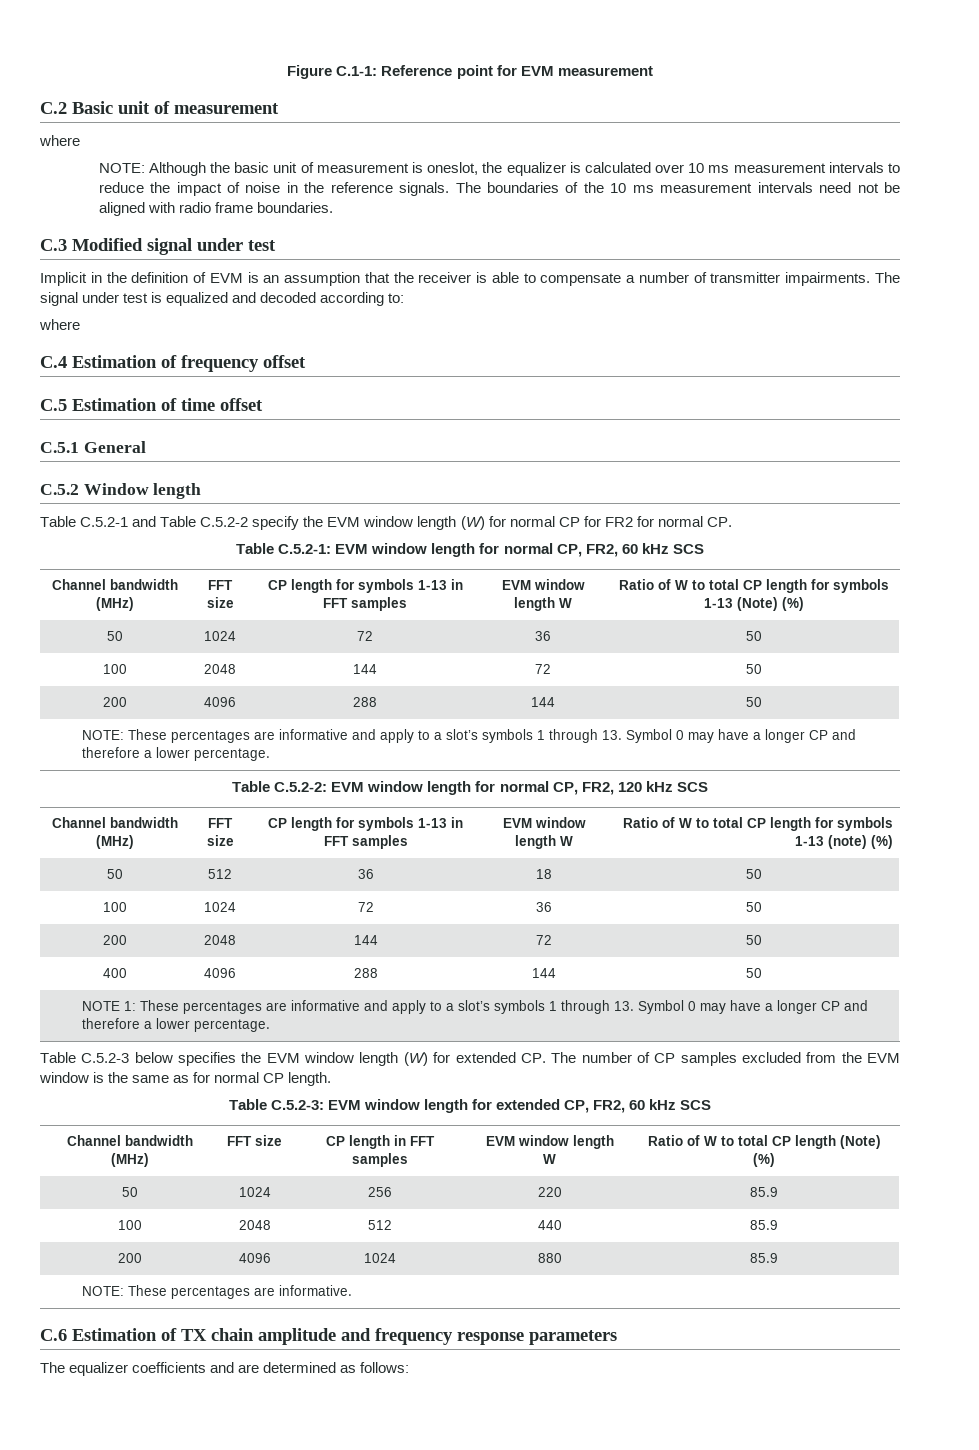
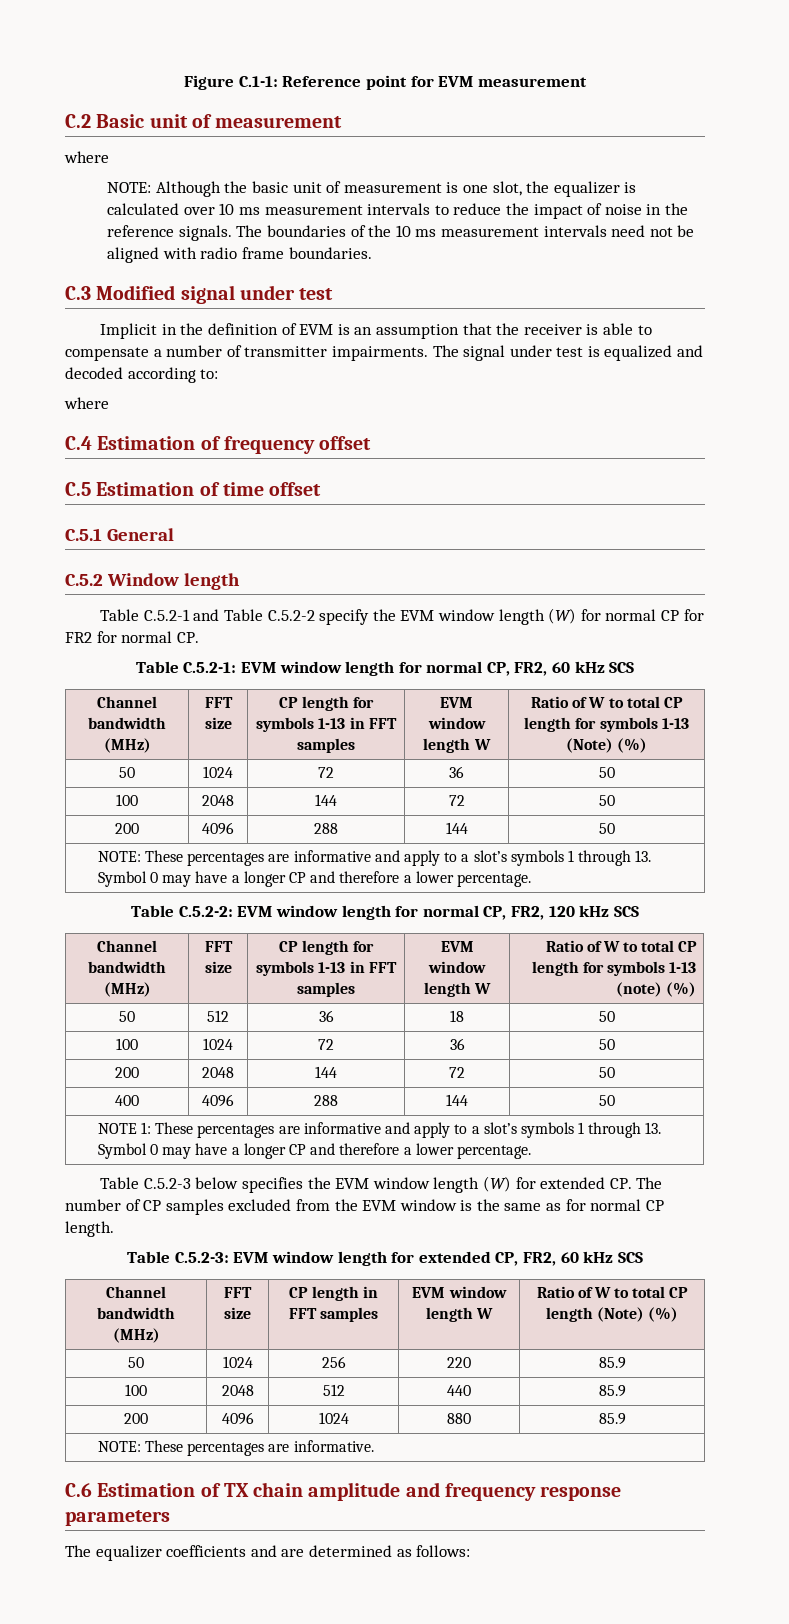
[427,162,479,175] oneslot, -> [462,181,522,196] one slot,

